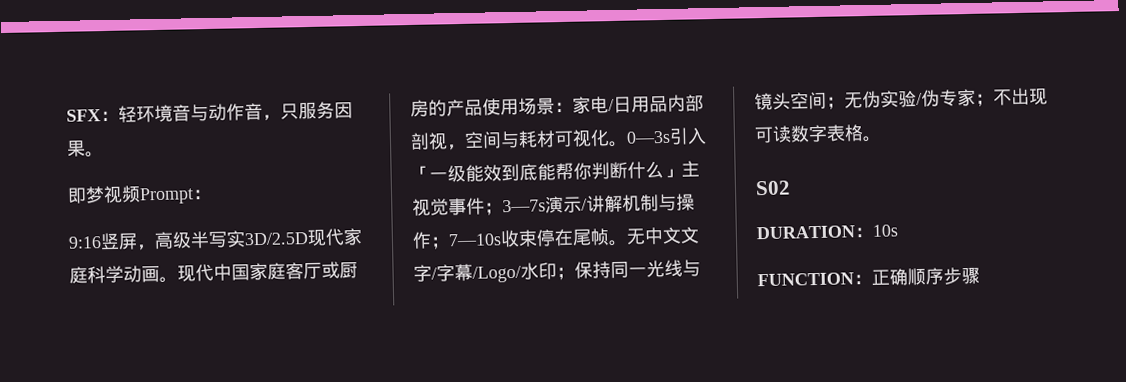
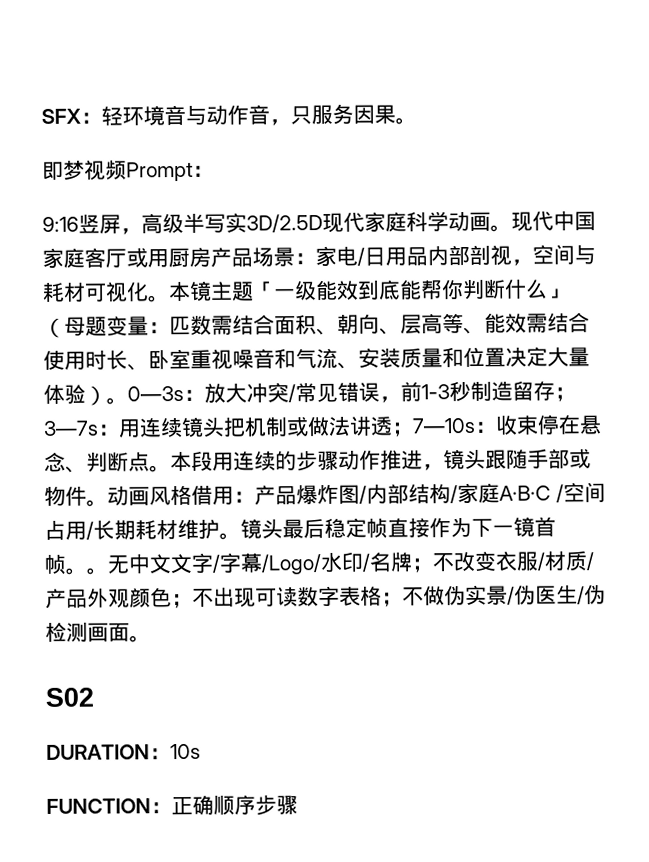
[339,262,358,279] [410,98,519,117] 厨房的产品使用 -> [147,247,253,268] 用厨房产品
[626,127,707,145] 0—3s引入 -> [168,280,254,302] 本镜主题
[681,160,700,177] [412,193,695,216] [412,228,610,250] 主视觉事件；3—7s演示/讲解机制与操作；7—10s收束停在尾帧 -> [43,312,590,338] [43,346,590,371] [43,380,576,406] [43,414,602,438] [44,448,591,473] [44,482,606,507] [44,516,556,540] [44,554,87,575] （母题变量：匹数需结合面积、朝向、层高等、能效需结合使用时长、卧室重视噪音和气流、安装质量和位置决定大量体验）。0—3s：放大冲突/常见错误，前1-3秒制造留存；3—7s：用连续镜头把机制或做法讲透；7—10s：收束停在悬念、判断点。本段用连续的步骤动作推进，镜头跟随手部或物件。动画风格借用：产品爆炸图/内部结构/家庭A·B·C /空间占用/长期耗材维护。镜头最后稳定帧直接作为下一镜首帧。
[556,259,701,281] [754,88,976,111] ；保持同一光线与镜头空间；无伪实验/伪专家 -> [362,551,594,573] [45,587,172,609] /名牌；不改变衣服/材质/产品外观颜色
(864, 133) none -> [381,584,606,607] [45,622,130,642] ；不做伪实景/伪医生/伪检测画面

